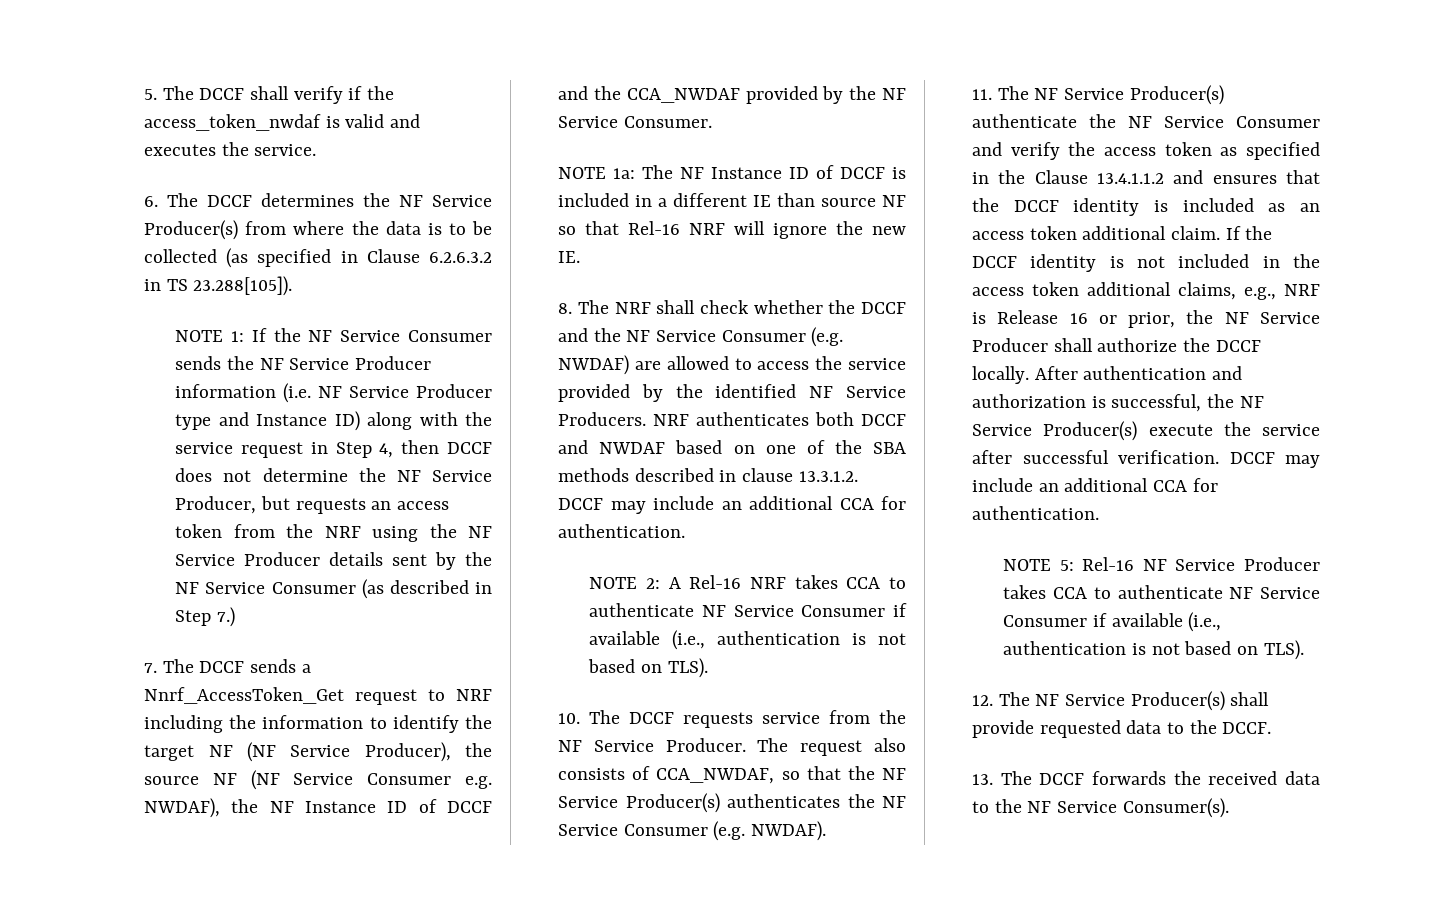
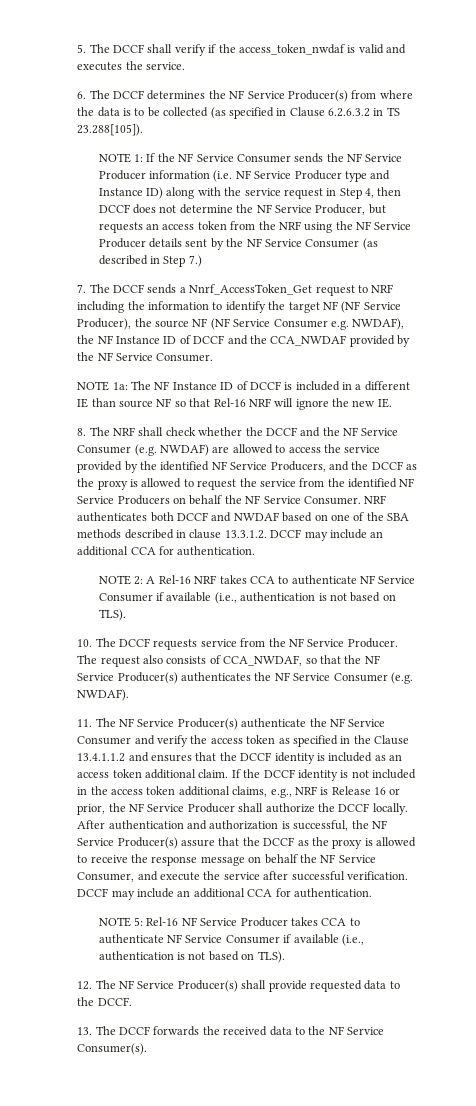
[558,412,647,426] Producers. -> [270,461,418,472] [77,478,415,490] [77,495,361,505] Producers, and the DCCF as the proxy is allowed to request the service from the identified NF Service Producers on behalf the NF Service Consumer.
(1138, 431) none -> [181,837,417,849] [77,854,376,866] [77,871,158,882] assure that the DCCF as the proxy is allowed to receive the response message on behalf the NF Service Consumer, and

